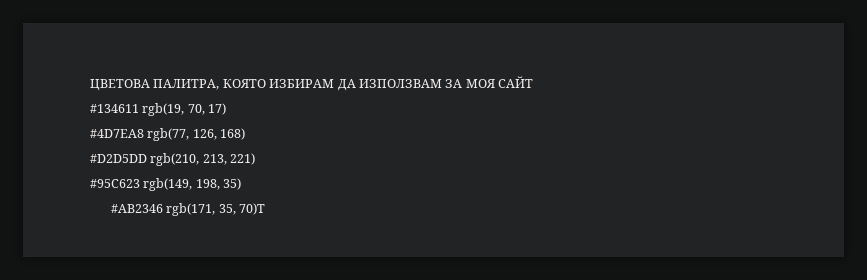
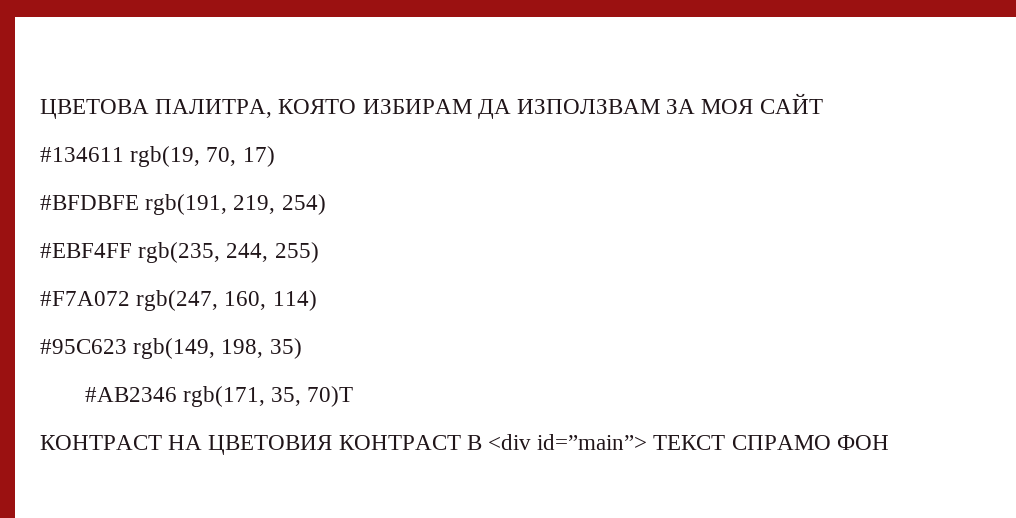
[90,128,246,141] [90,153,256,166] #4D7EA8 rgb(77, 126, 168) // #D2D5DD rgb(210, 213, 221) -> [40,194,326,215] [40,242,319,263] [40,290,317,311] #BFDBFE rgb(191, 219, 254) // #EBF4FF rgb(235, 244, 255) // #F7A072 rgb(247, 160, 114)
(266, 209) none -> [40,434,889,455] // КОНТРАСТ НА ЦВЕТОВИЯ КОНТРАСТ В <div id=”main”> ТЕКСТ СПРАМО ФОН

